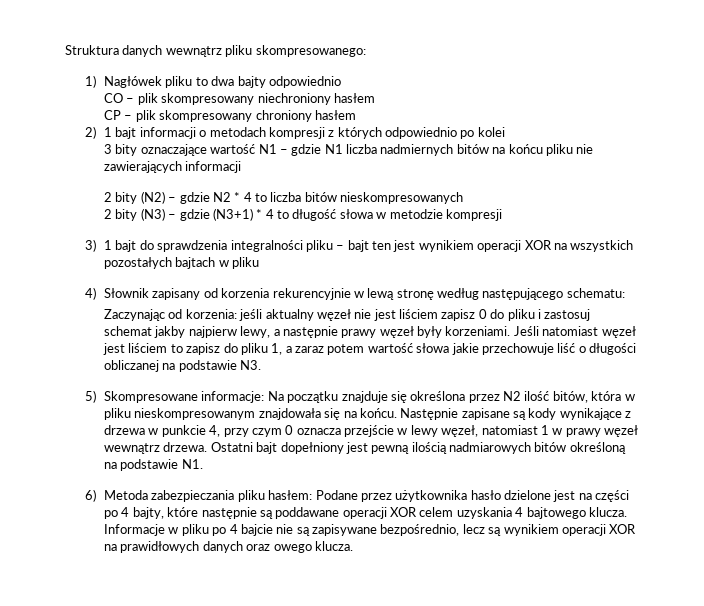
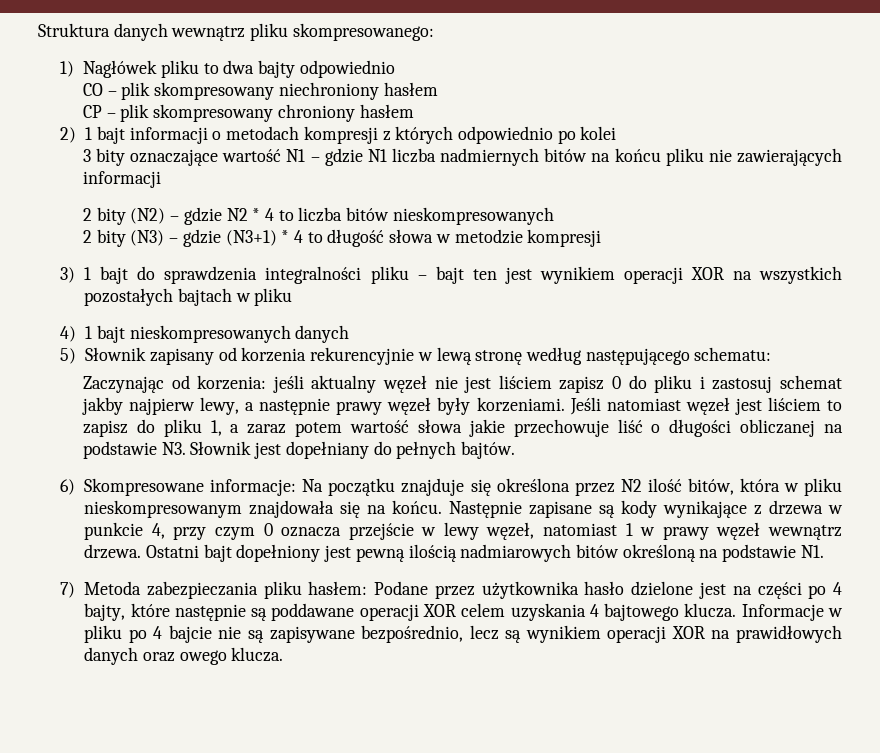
(96, 293) none -> [85,325,350,343] [60,348,77,364] 1 bajt nieskompresowanych danych // 5)
[84,390,96,403] // 5) -> [190,441,516,459] [60,479,76,495] Słownik jest dopełniany do pełnych bajtów. // 6)
[84,489,96,502] 6) -> [60,582,76,598] 7)

